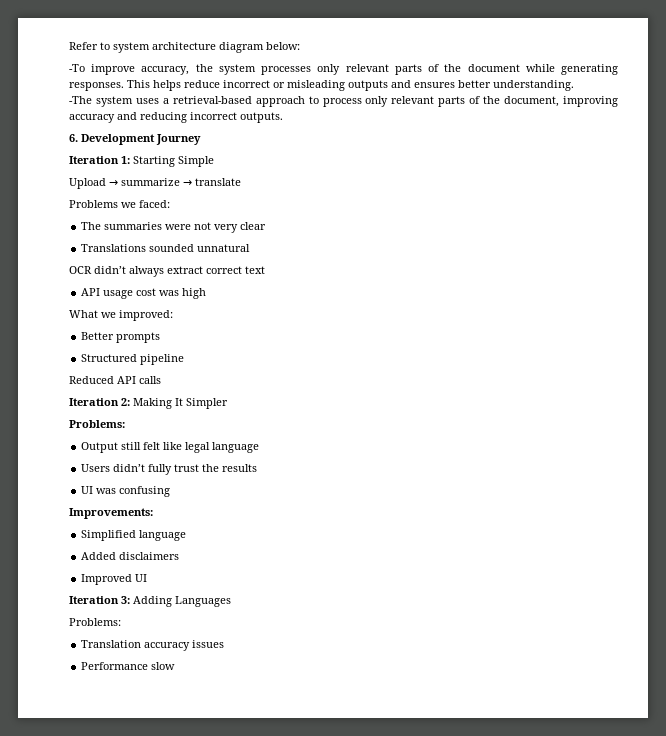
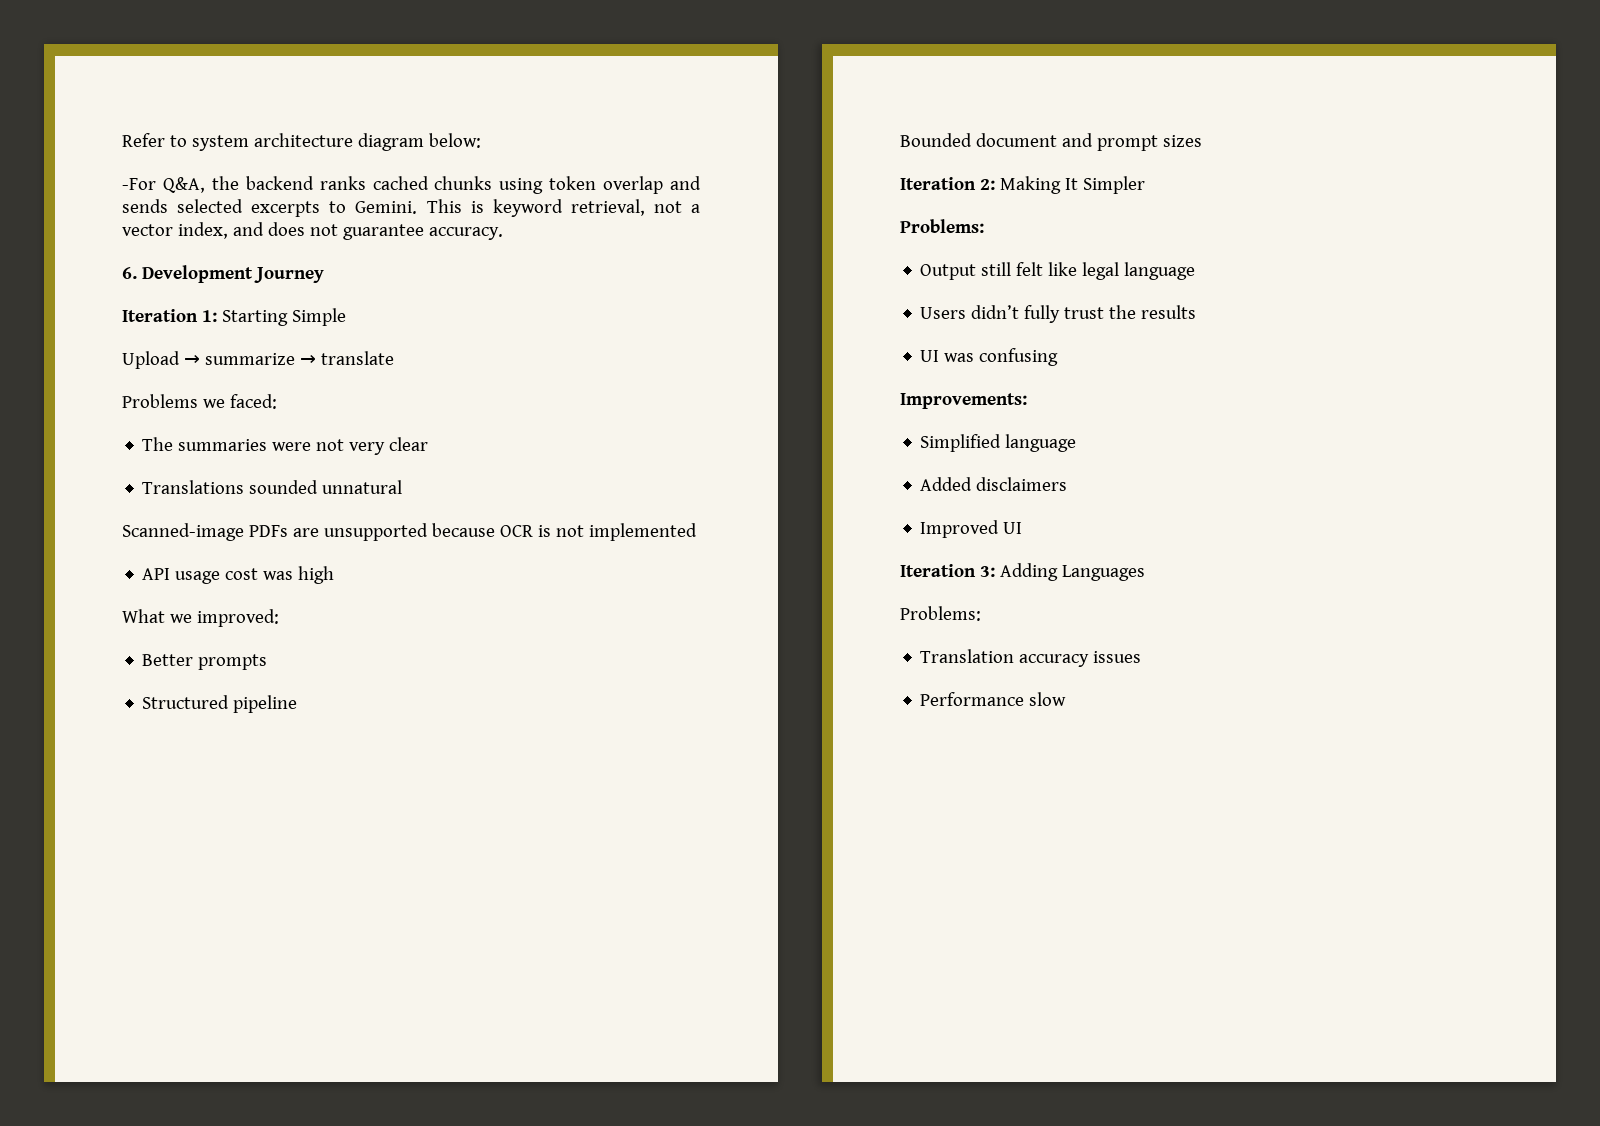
[69,64,618,75] [69,80,574,91] [69,96,619,107] [69,112,283,123] -To improve accuracy, the system processes only relevant parts of the document while generating responses. This helps reduce incorrect or misleading outputs and ensures better understanding. // -The system uses a retrieval-based approach to process only relevant parts of the document, improving accuracy and reducing incorrect outputs. -> [122,176,701,194] [122,199,701,217] [122,222,503,240] -For Q&A, the backend ranks cached chunks using token overlap and sends selected excerpts to Gemini. This is keyword retrieval, not a vector index, and does not guarantee accuracy.
[69,266,265,277] OCR didn’t always extract correct text -> [122,523,697,541] Scanned-image PDFs are unsupported because OCR is not implemented
[69,376,161,384] Reduced API calls -> [900,133,1202,151] Bounded document and prompt sizes

